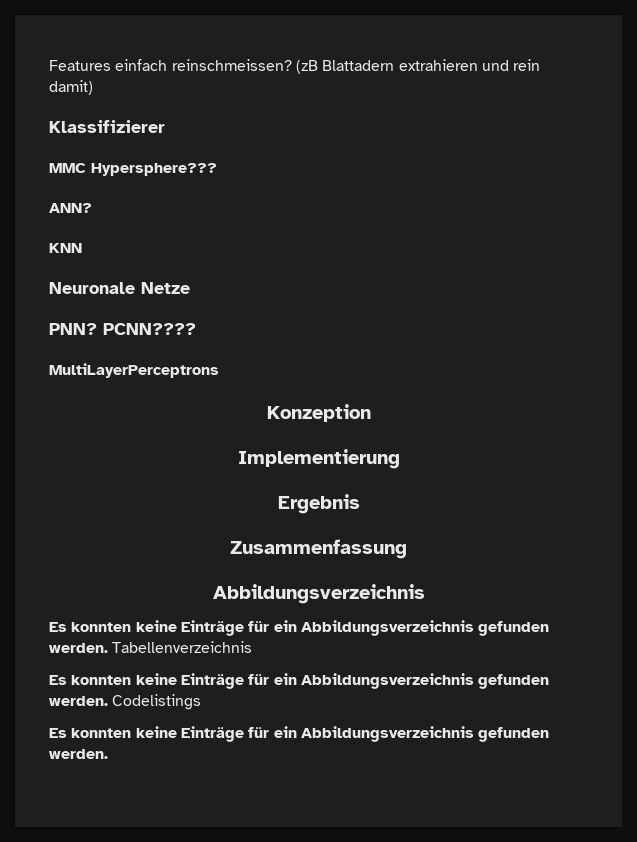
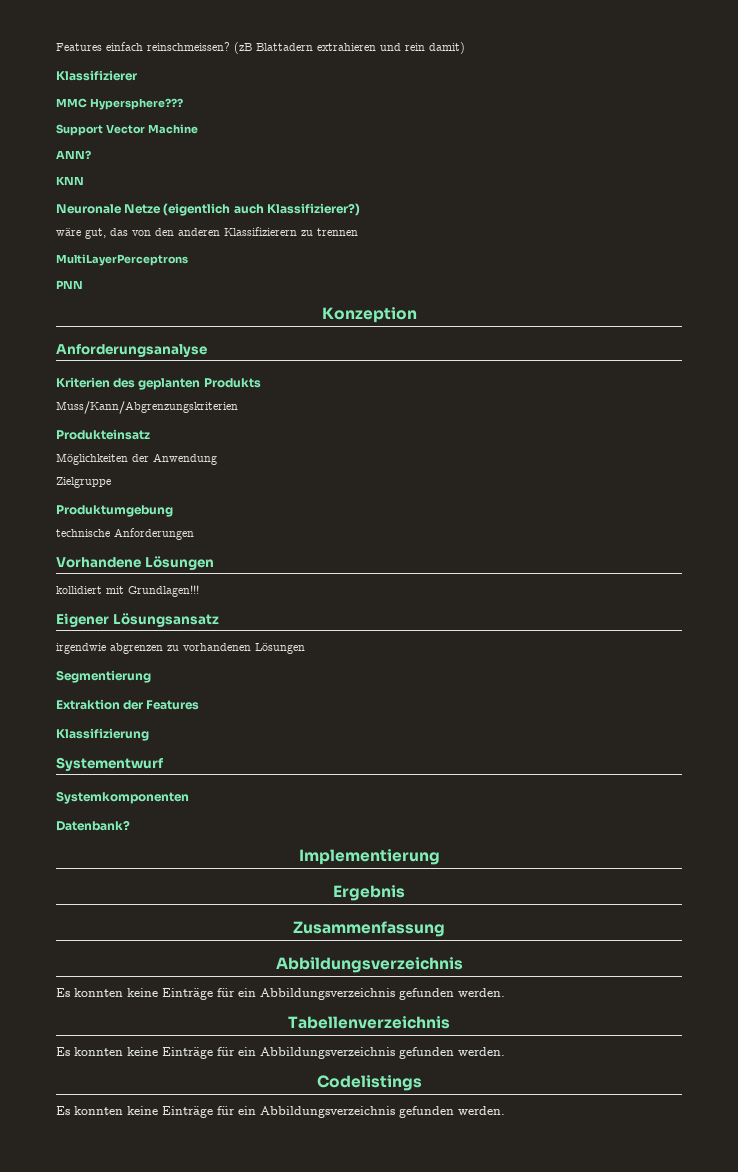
(217, 169) none -> [56,124,198,136] // Support Vector Machine
[49,323,196,335] // PNN? PCNN???? -> [163,203,360,216] [56,227,358,239] (eigentlich auch Klassifizierer?) // wäre gut, das von den anderen Klassifizierern zu trennen
(219, 370) none -> [56,280,83,289] // PNN
(371, 413) none -> [56,344,207,357] [56,377,261,390] [56,401,238,414] [56,429,150,440] [56,453,217,465] [56,477,111,488] [56,505,173,517] [56,528,194,540] [56,556,214,570] [56,585,199,597] [56,613,219,627] [56,643,305,654] [56,670,151,683] [56,699,200,710] [56,728,149,741] [56,757,164,771] [56,791,189,804] [56,820,130,831] // Anforderungsanalyse // Kriterien des geplanten Produkts // Muss/Kann/Abgrenzungskriterien // Produkteinsatz // Möglichkeiten der Anwendung // Zielgruppe // Produktumgebung // technische Anforderungen // Vorhandene Lösungen // kollidiert mit Grundlagen!!! // Eigener Lösungsansatz // irgendwie abgrenzen zu vorhandenen Lösungen // Segmentierung // Extraktion der Features // Klassifizierung // Systementwurf // Systemkomponenten // Datenbank?
(108, 648) none -> (505, 992) //
(108, 701) none -> (505, 1051) //

